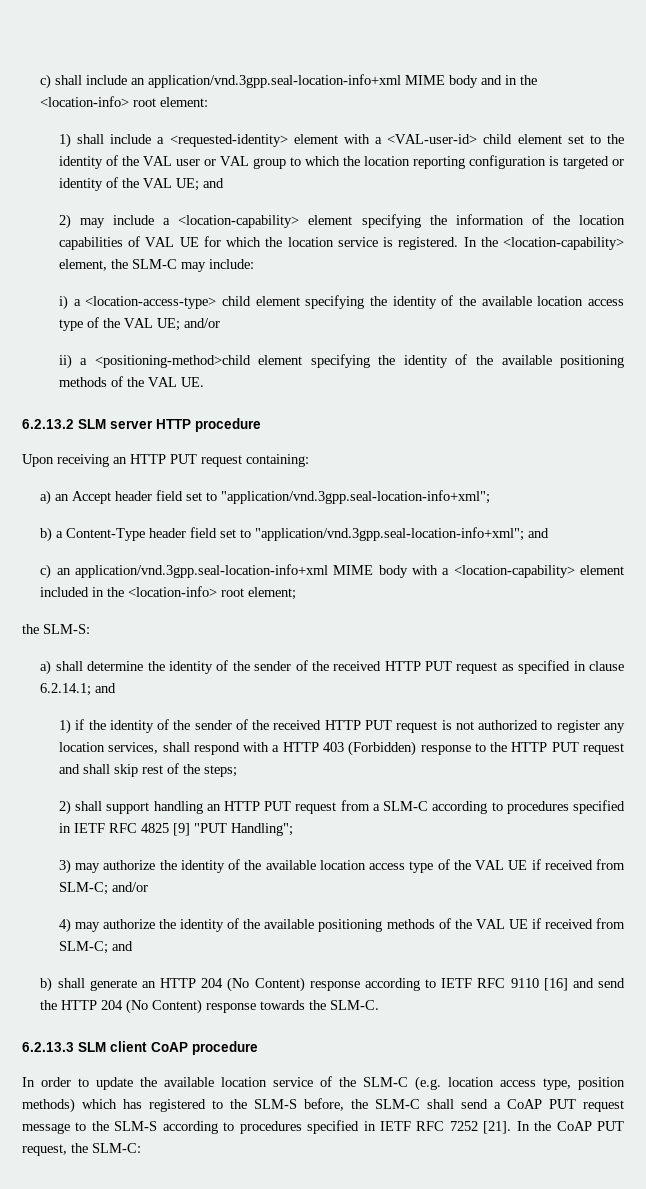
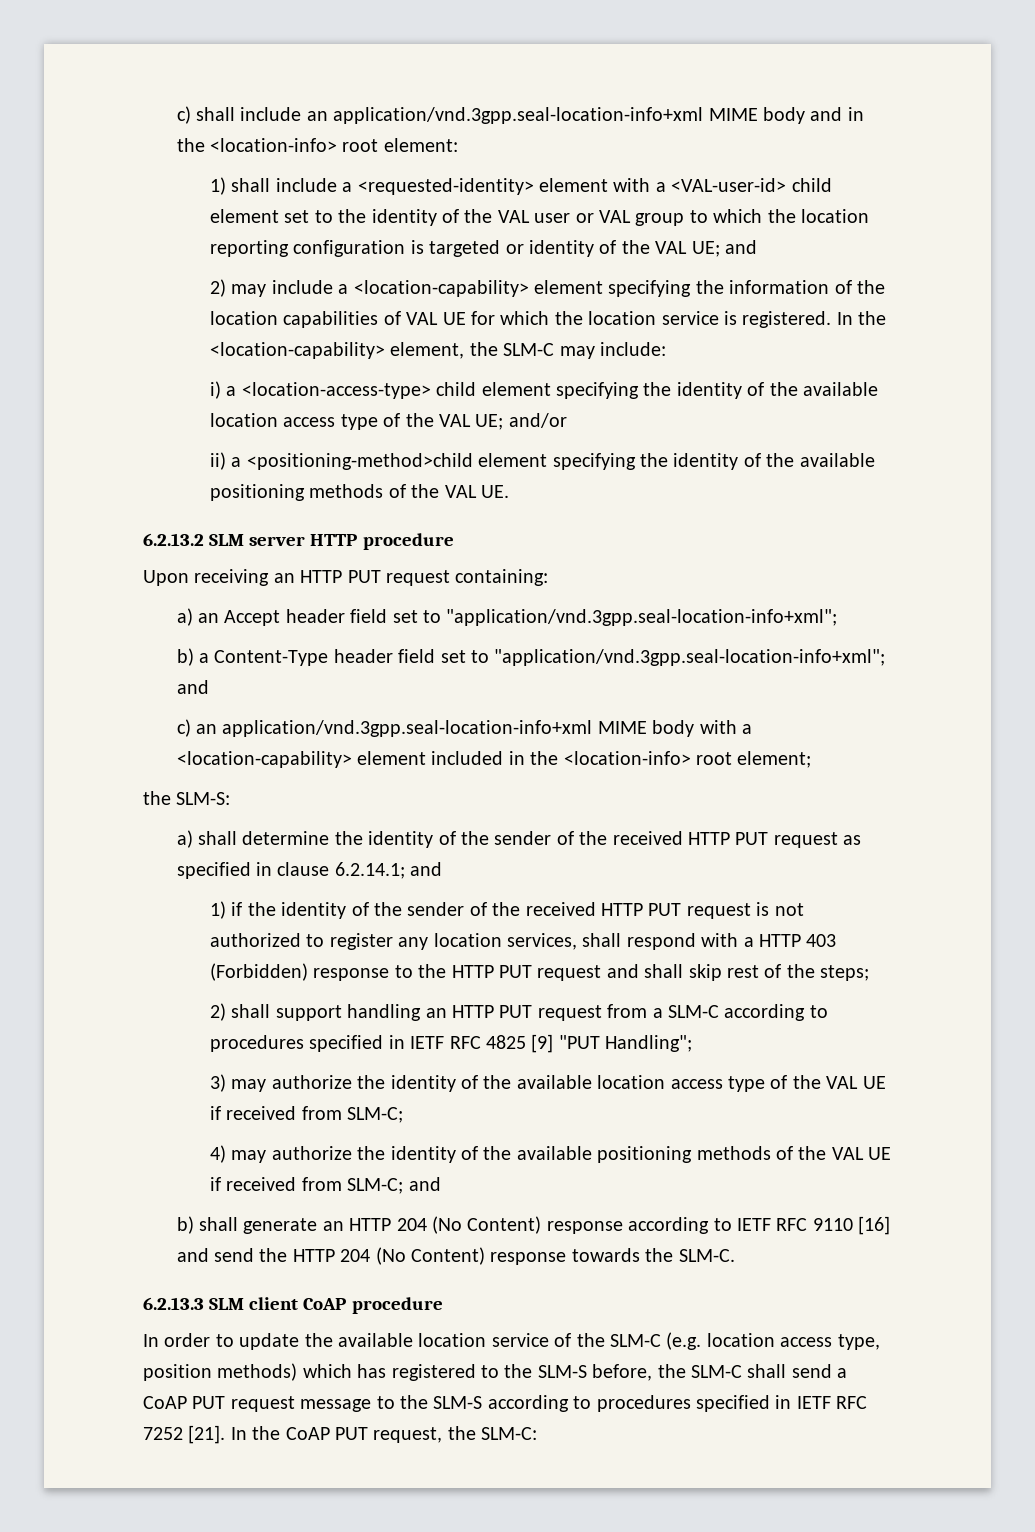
[111,882,148,892] and/or -> (404, 1115) none

